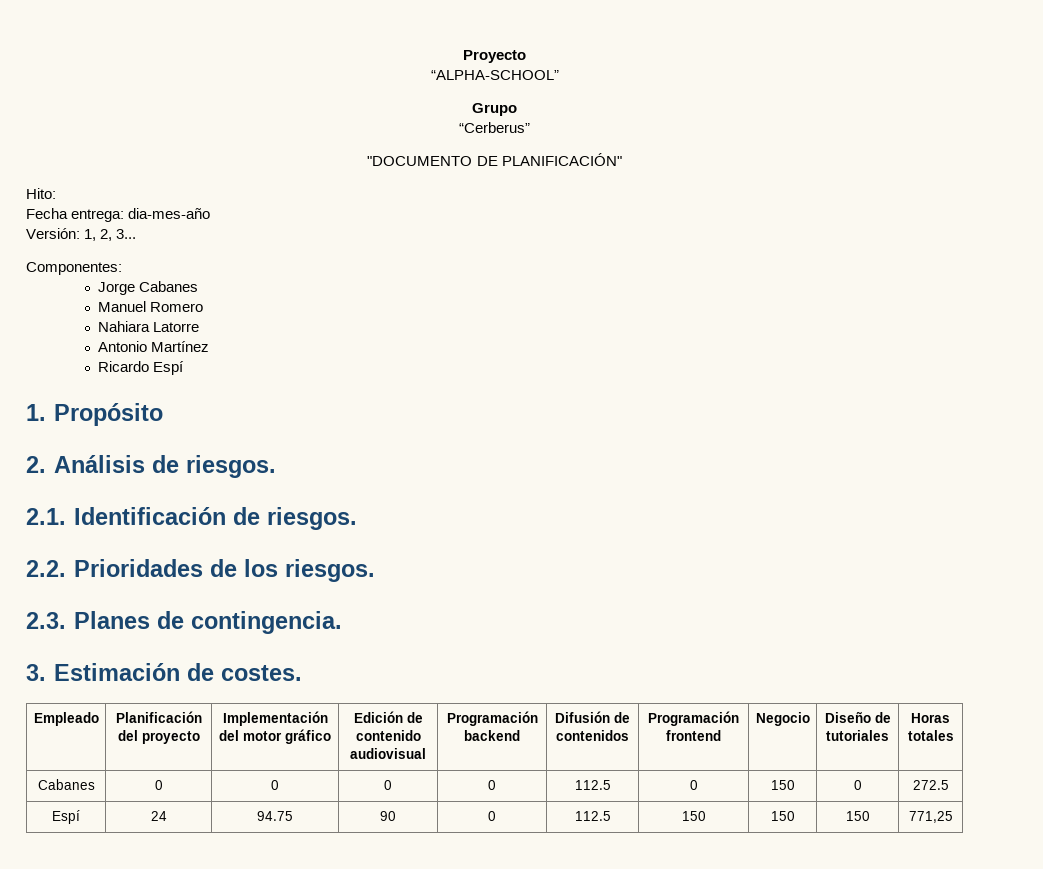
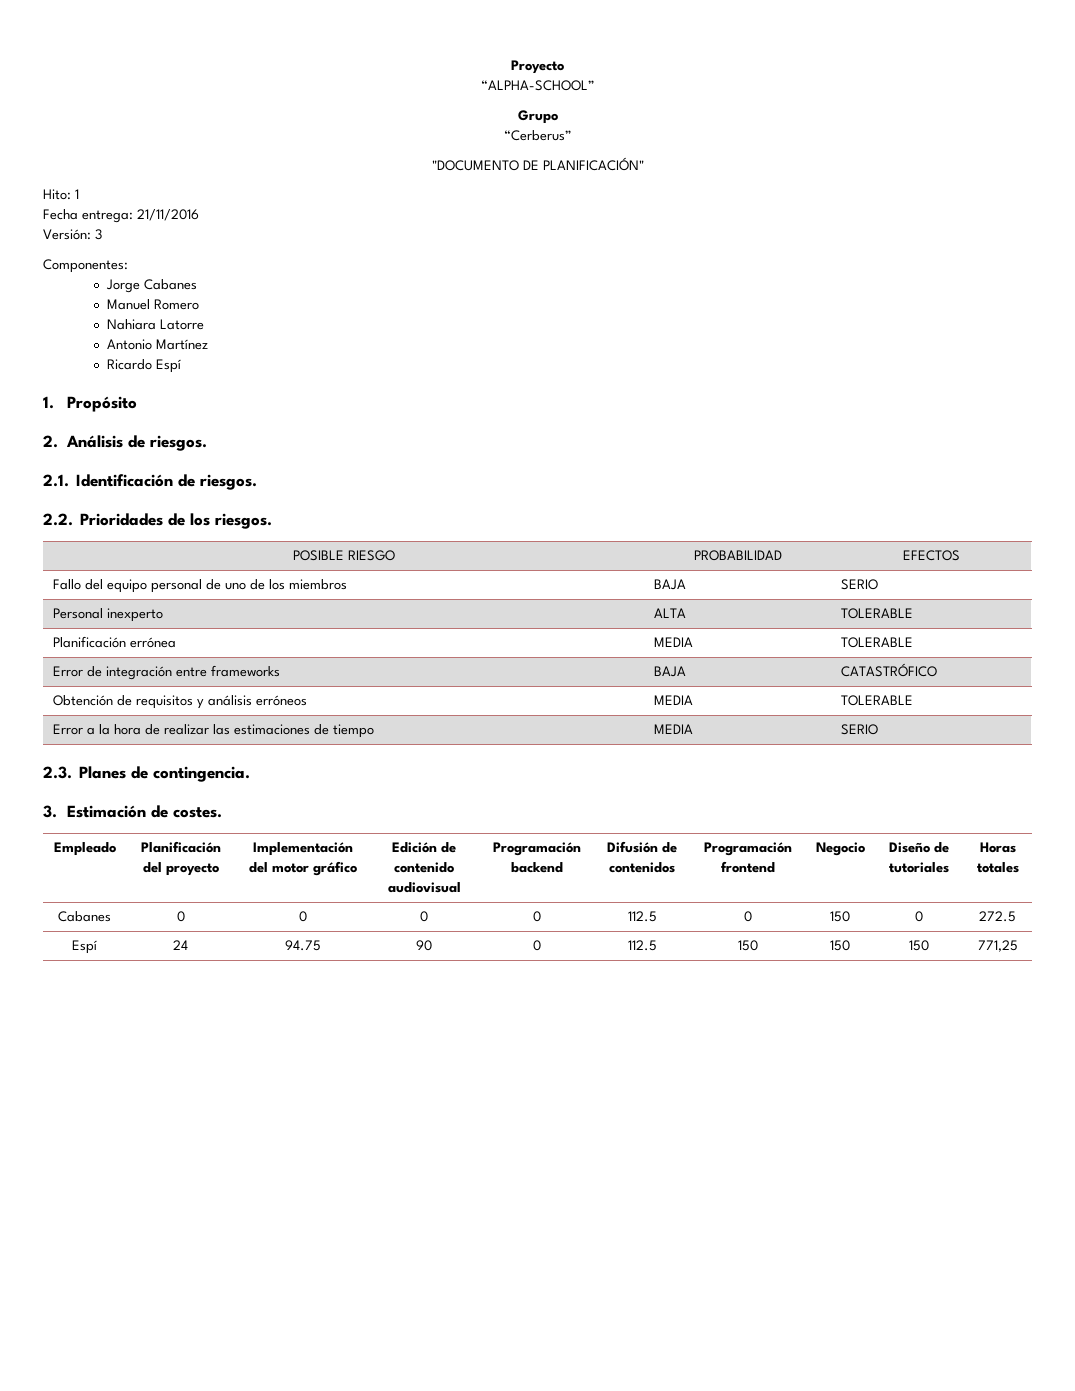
(56, 193) none -> [75,189,79,199] 1
[128,208,211,219] dia-mes-año -> [137,209,199,221] 21/11/2016
[84,229,137,241] 1, 2, 3... -> [95,229,102,240] 3
(375, 570) none -> [293,550,395,561] [694,550,782,561] [903,550,960,561] [52,579,347,593] [653,579,686,590] [840,579,878,590] [52,608,163,622] [653,608,686,618] [840,608,913,619] [52,636,176,648] [653,637,693,647] [840,637,913,648] [52,665,280,680] [653,666,686,677] [840,663,937,677] [52,695,307,709] [653,695,693,705] [840,695,913,706] [52,724,374,738] [653,724,693,734] [840,724,878,735] // POSIBLE RIESGO | PROBABILIDAD | EFECTOS // Fallo del equipo personal de uno de los miembros | BAJA | SERIO // Personal inexperto | ALTA | TOLERABLE // Planificación errónea | MEDIA | TOLERABLE // Error de integración entre frameworks | BAJA | CATASTRÓFICO // Obtención de requisitos y análisis erróneos | MEDIA | TOLERABLE // Error a la hora de realizar las estimaciones de tiempo | MEDIA | SERIO

